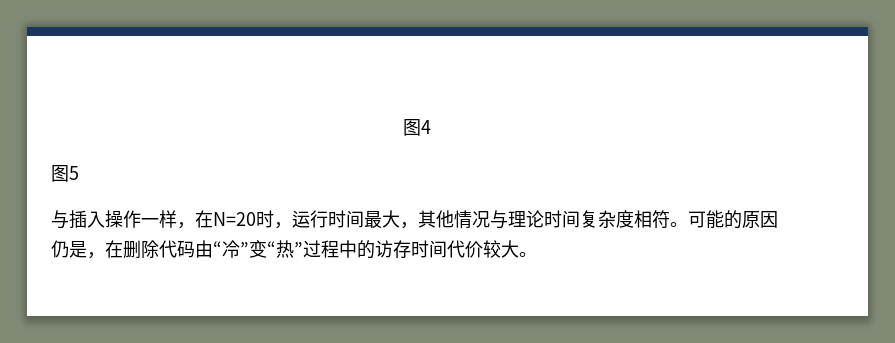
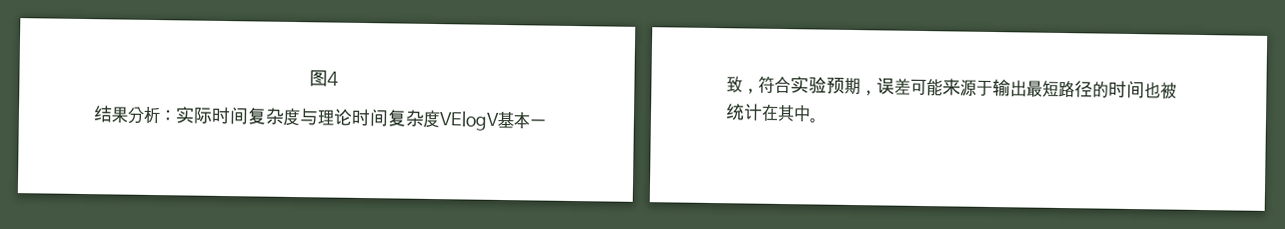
[51,165,79,182] [51,210,778,229] [51,240,519,259] 图5 // 与插入操作一样，在N=20时，运行时间最大，其他情况与理论时间复杂度相符。可能的原因仍是，在删除代码由“冷”变“热”过程中的访存时间代价较大 -> [93,105,546,131] [726,75,1177,100] [725,103,811,122] 结果分析：实际时间复杂度与理论时间复杂度VElogV基本一致，符合实验预期，误差可能来源于输出最短路径的时间也被统计在其中

